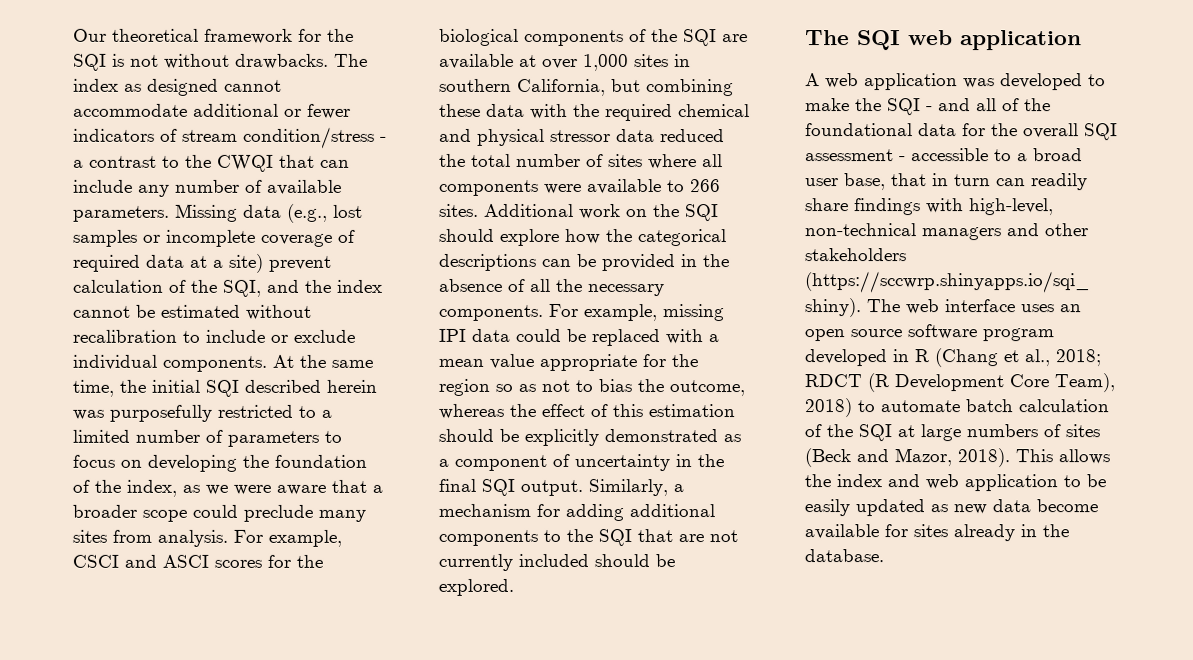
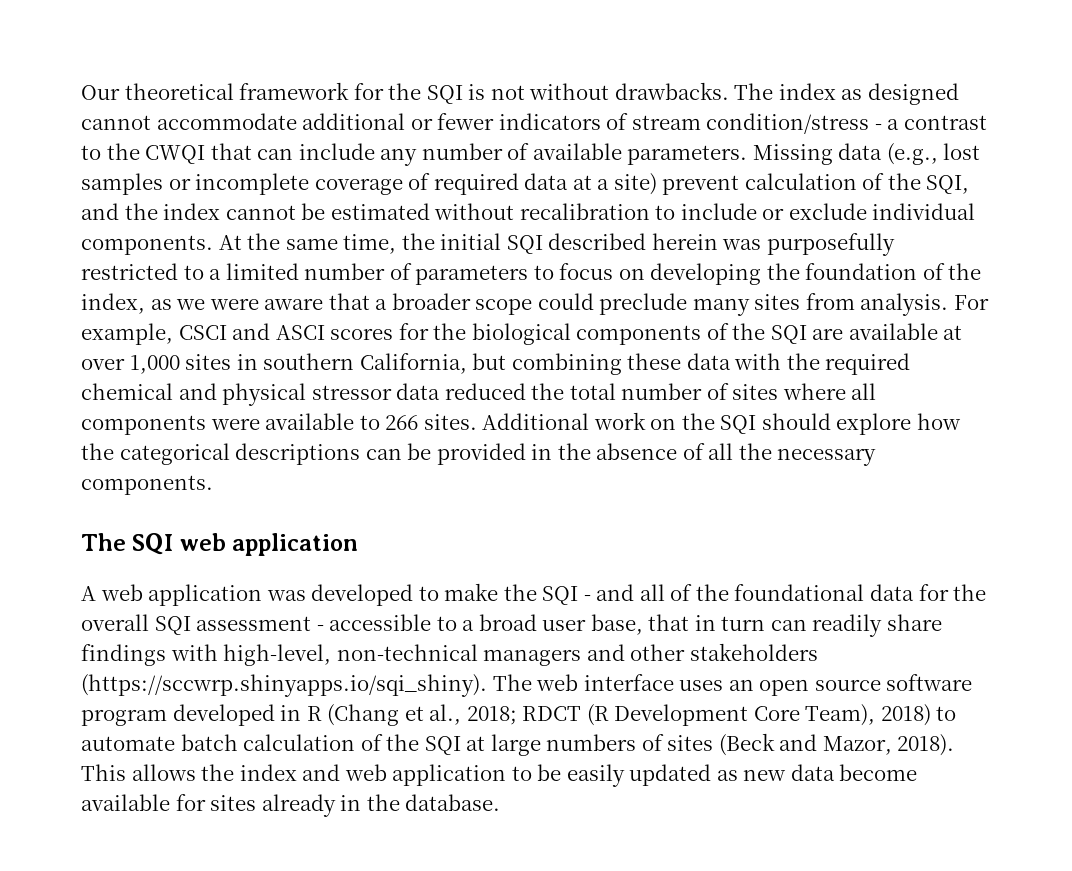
[549,303,725,322] [438,328,719,347] [438,353,698,372] [438,378,745,397] [438,403,735,419] [438,428,741,447] [438,453,724,472] [438,478,684,497] [438,503,715,522] [438,528,738,547] [438,553,675,571] [438,578,514,596] For example, missing IPI data could be replaced with a mean value appropriate for the region so as not to bias the outcome, whereas the effect of this estimation should be explicitly demonstrated as a component of uncertainty in the final SQI output. Similarly, a mechanism for adding additional components to the SQI that are not currently included should be explored. -> (213, 485) none

